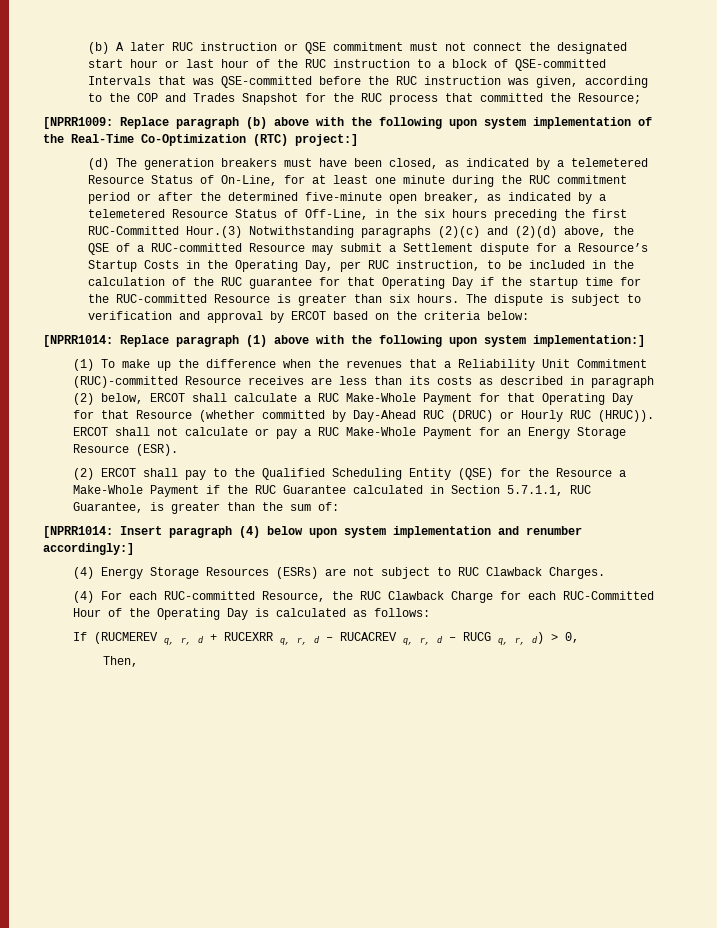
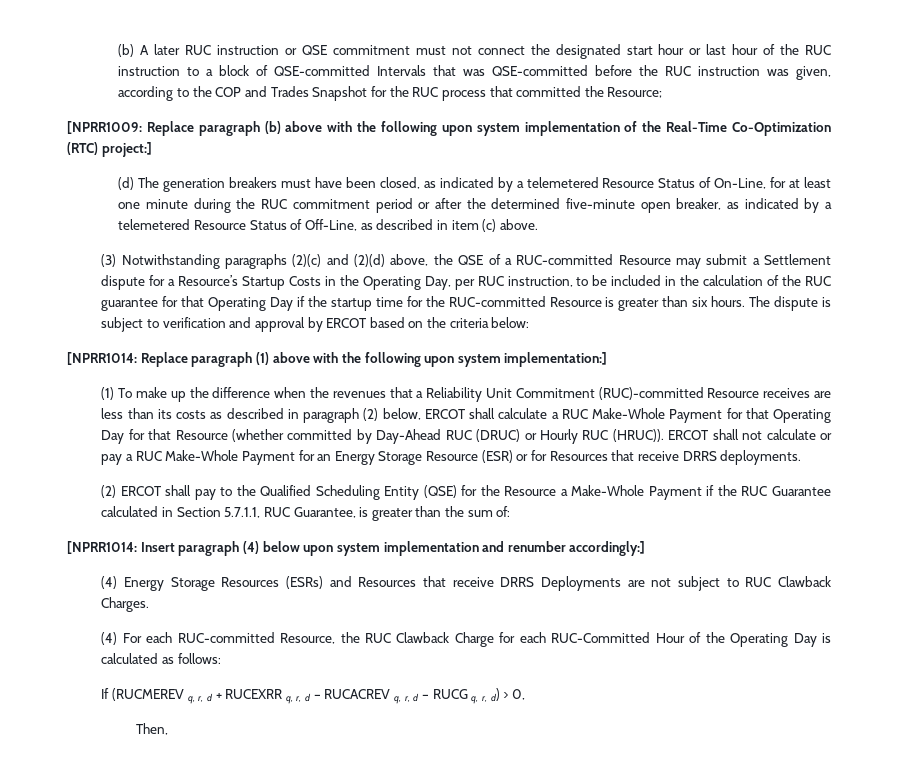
[374,209,627,221] [87,226,242,238] in the six hours preceding the first RUC-Committed Hour.(3) -> [360,219,538,232] [101,254,117,267] as described in item (c) above. // (3)
[135,444,178,456] (ESR). -> [481,450,802,465] (ESR) or for Resources that receive DRRS deployments.
(318, 573) none -> [329,576,621,591] and Resources that receive DRRS Deployments

